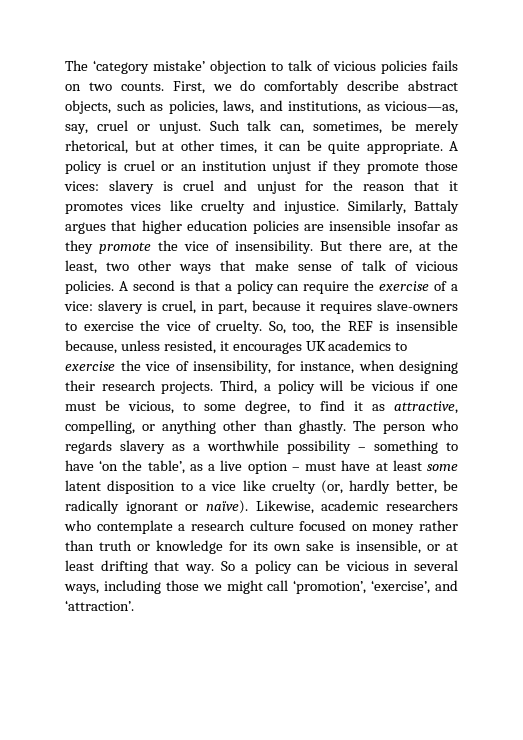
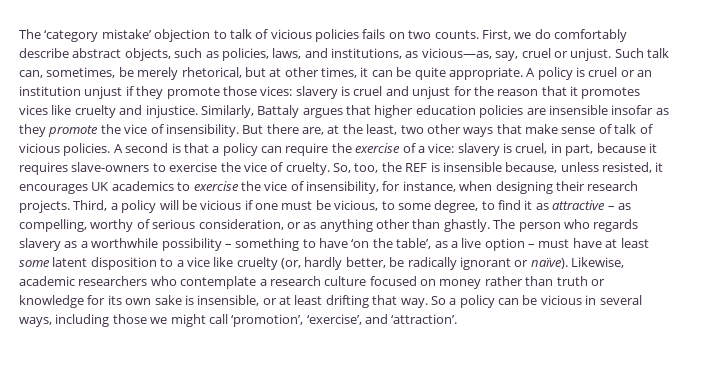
[394,401,458,414] [65,420,156,434] attractive, compelling, or -> [552,200,631,210] [19,219,317,232] attractive – as compelling, worthy of serious consideration, or as

